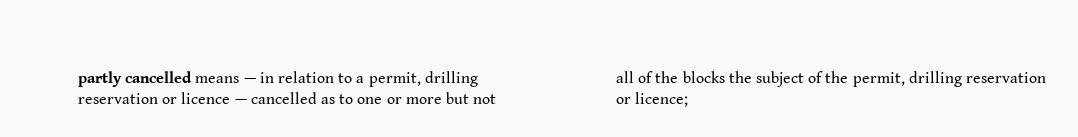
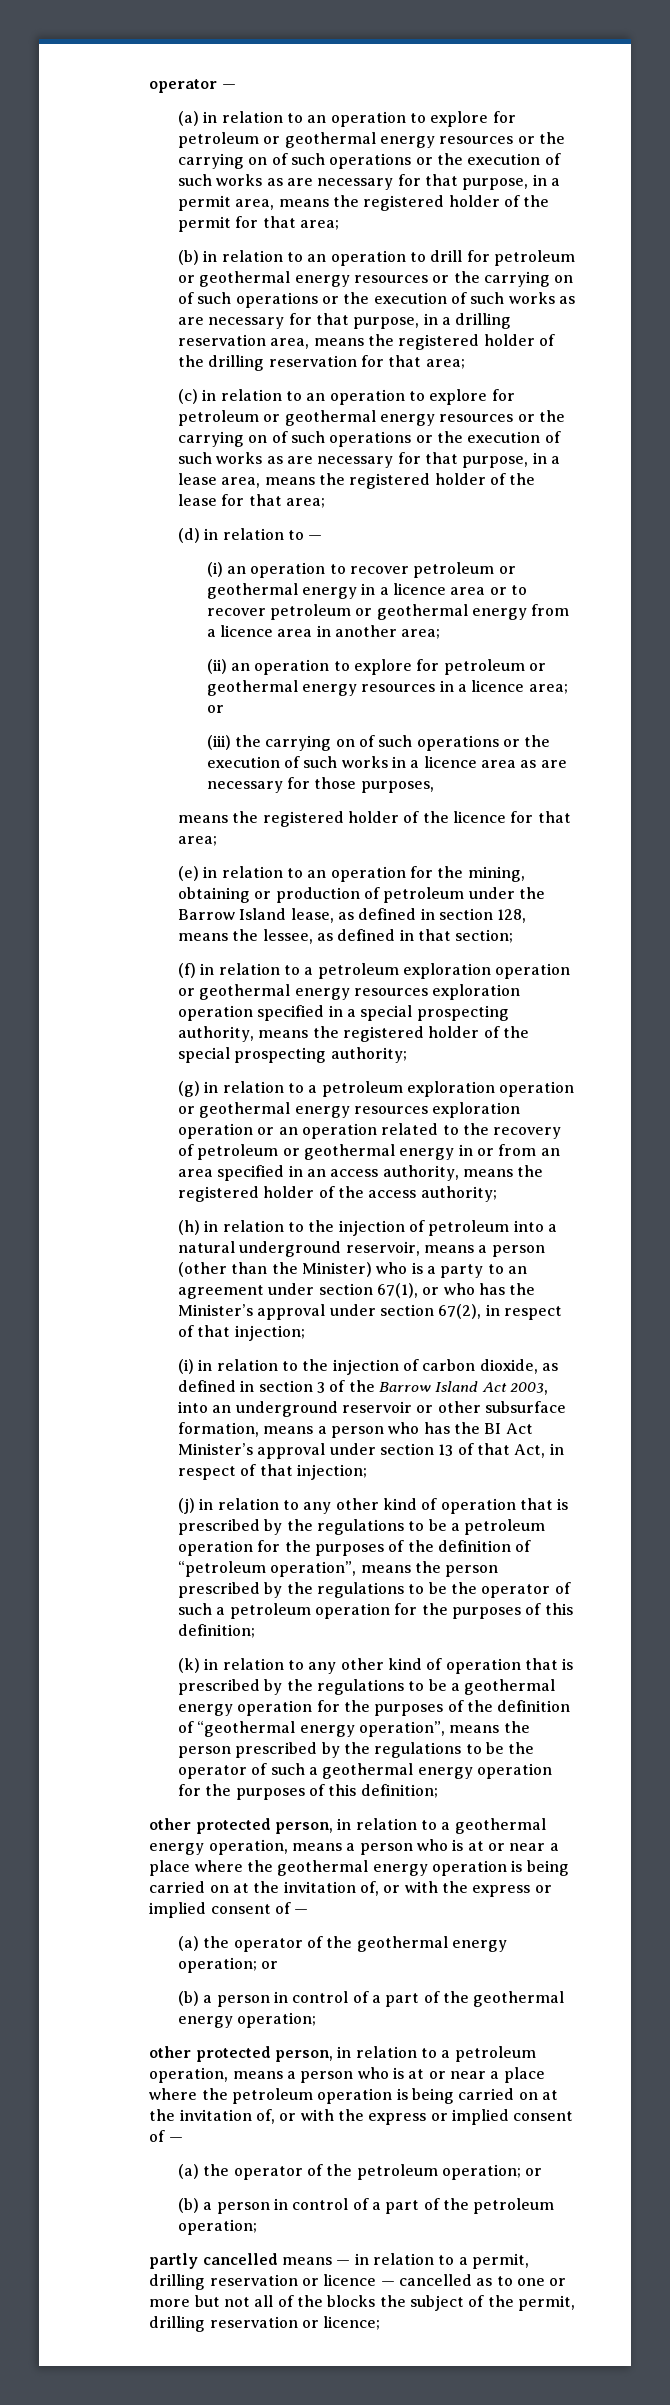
(78, 79) none -> [149,79,236,93] [178,111,516,127] [178,132,566,148] [178,153,561,169] [178,174,561,190] [178,195,550,211] [178,216,340,232] [178,250,576,266] [178,271,574,287] [178,292,576,308] [178,313,512,329] [178,334,556,350] [178,355,465,371] [178,389,515,405] [178,410,566,426] [178,431,561,447] [178,452,561,468] [178,473,536,489] [178,494,326,508] [178,528,323,543] [206,562,516,578] [206,583,528,599] [206,604,570,620] [206,625,441,639] [206,659,547,675] [206,680,568,696] [206,705,224,713] [206,735,551,751] [206,756,567,768] [206,777,434,793] [178,811,571,827] [178,836,218,846] [178,866,525,882] [178,887,546,903] [178,908,527,923] [178,929,514,944] [178,963,571,979] [178,984,521,1000] [178,1005,509,1021] [178,1026,530,1042] [178,1047,407,1063] [178,1081,575,1097] [178,1102,521,1118] [178,1123,562,1139] [178,1144,560,1160] [178,1165,544,1181] [178,1186,497,1202] [178,1220,558,1236] [178,1241,545,1257] [178,1262,528,1278] [178,1283,536,1299] [178,1304,563,1320] [178,1325,305,1341] [178,1359,559,1375] [178,1380,549,1395] [178,1401,567,1417] [178,1422,533,1438] [178,1443,564,1459] [178,1464,368,1480] [178,1498,569,1514] [178,1519,546,1535] [178,1540,532,1556] [178,1561,499,1577] [178,1582,571,1598] [178,1603,573,1619] [178,1624,256,1638] [178,1658,574,1674] [178,1679,556,1695] [178,1700,571,1716] [178,1721,530,1737] [178,1742,535,1758] [178,1763,553,1779] [178,1784,438,1800] [149,1818,546,1834] [149,1839,559,1855] [149,1860,569,1876] [149,1881,552,1897] [149,1902,309,1918] [178,1936,508,1952] [178,1957,279,1973] [178,1991,565,2007] [178,2012,317,2028] [149,2046,536,2062] [149,2067,545,2083] [149,2088,558,2104] [149,2109,574,2125] [149,2130,183,2142] [178,2164,543,2180] [178,2198,555,2214] [178,2219,258,2235] operator — // (a) in relation to an operation to explore for petroleum or geothermal energy resources or the carrying on of such operations or the execution of such works as are necessary for that purpose, in a permit area, means the registered holder of the permit for that area; // (b) in relation to an operation to drill for petroleum or geothermal energy resources or the carrying on of such operations or the execution of such works as are necessary for that purpose, in a drilling reservation area, means the registered holder of the drilling reservation for that area; // (c) in relation to an operation to explore for petroleum or geothermal energy resources or the carrying on of such operations or the execution of such works as are necessary for that purpose, in a lease area, means the registered holder of the lease for that area; // (d) in relation to — // (i) an operation to recover petroleum or geothermal energy in a licence area or to recover petroleum or geothermal energy from a licence area in another area; // (ii) an operation to explore for petroleum or geothermal energy resources in a licence area; or // (iii) the carrying on of such operations or the execution of such works in a licence area as are necessary for those purposes, // means the registered holder of the licence for that area; // (e) in relation to an operation for the mining, obtaining or production of petroleum under the Barrow Island lease, as defined in section 128, means the lessee, as defined in that section; // (f) in relation to a petroleum exploration operation or geothermal energy resources exploration operation specified in a special prospecting authority, means the registered holder of the special prospecting authority; // (g) in relation to a petroleum exploration operation or geothermal energy resources exploration operation or an operation related to the recovery of petroleum or geothermal energy in or from an area specified in an access authority, means the registered holder of the access authority; // (h) in relation to the injection of petroleum into a natural underground reservoir, means a person (other than the Minister) who is a party to an agreement under section 67(1), or who has the Minister’s approval under section 67(2), in respect of that injection; // (i) in relation to the injection of carbon dioxide, as defined in section 3 of the Barrow Island Act 2003, into an underground reservoir or other subsurface formation, means a person who has the BI Act Minister’s approval under section 13 of that Act, in respect of that injection; // (j) in relation to any other kind of operation that is prescribed by the regulations to be a petroleum operation for the purposes of the definition of “petroleum operation”, means the person prescribed by the regulations to be the operator of such a petroleum operation for the purposes of this definition; // (k) in relation to any other kind of operation that is prescribed by the regulations to be a geothermal energy operation for the purposes of the definition of “geothermal energy operation”, means the person prescribed by the regulations to be the operator of such a geothermal energy operation for the purposes of this definition; // other protected person, in relation to a geothermal energy operation, means a person who is at or near a place where the geothermal energy operation is being carried on at the invitation of, or with the express or implied consent of — // (a) the operator of the geothermal energy operation; or // (b) a person in control of a part of the geothermal energy operation; // other protected person, in relation to a petroleum operation, means a person who is at or near a place where the petroleum operation is being carried on at the invitation of, or with the express or implied consent of — // (a) the operator of the petroleum operation; or // (b) a person in control of a part of the petroleum operation; //

